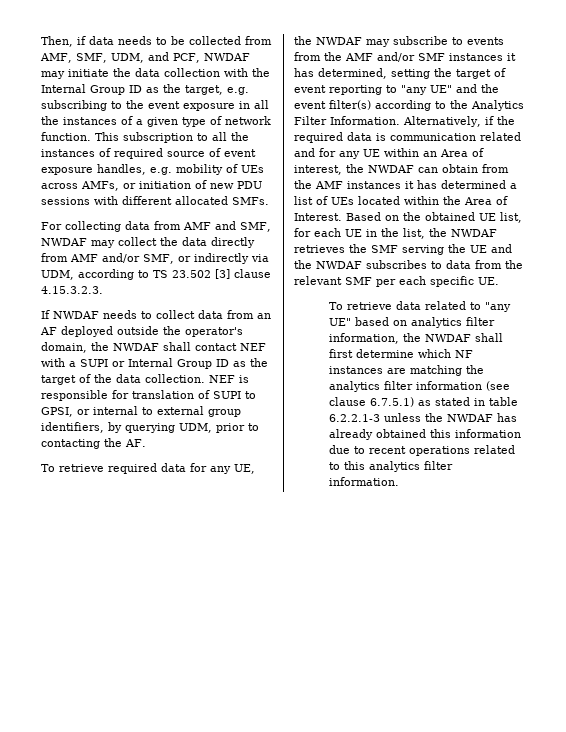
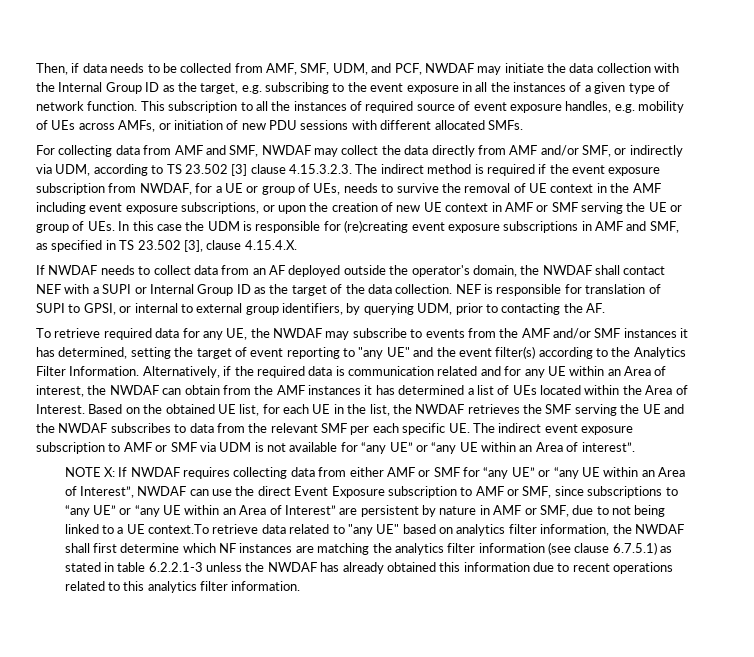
(103, 290) none -> [355,164,661,176] [36,183,661,195] [36,202,683,214] [36,220,679,233] [36,240,297,252] The indirect method is required if the event exposure subscription from NWDAF, for a UE or group of UEs, needs to survive the removal of UE context in the AMF including event exposure subscriptions, or upon the creation of new UE context in AMF or SMF serving the UE or group of UEs. In this case the UDM is responsible for (re)creating event exposure subscriptions in AMF and SMF, as specified in TS 23.502 [3], clause 4.15.4.X.
[329,302,344,310] // To -> [472,423,633,435] [36,442,635,454] [64,467,686,479] [64,486,678,498] [64,505,666,517] [64,524,210,534] The indirect event exposure subscription to AMF or SMF via UDM is not available for “any UE” or “any UE within an Area of interest”. // NOTE X: If NWDAF requires collecting data from either AMF or SMF for “any UE” or “any UE within an Area of Interest”, NWDAF can use the direct Event Exposure subscription to AMF or SMF, since subscriptions to “any UE” or “any UE within an Area of Interest” are persistent by nature in AMF or SMF, due to not being linked to a UE context.To

